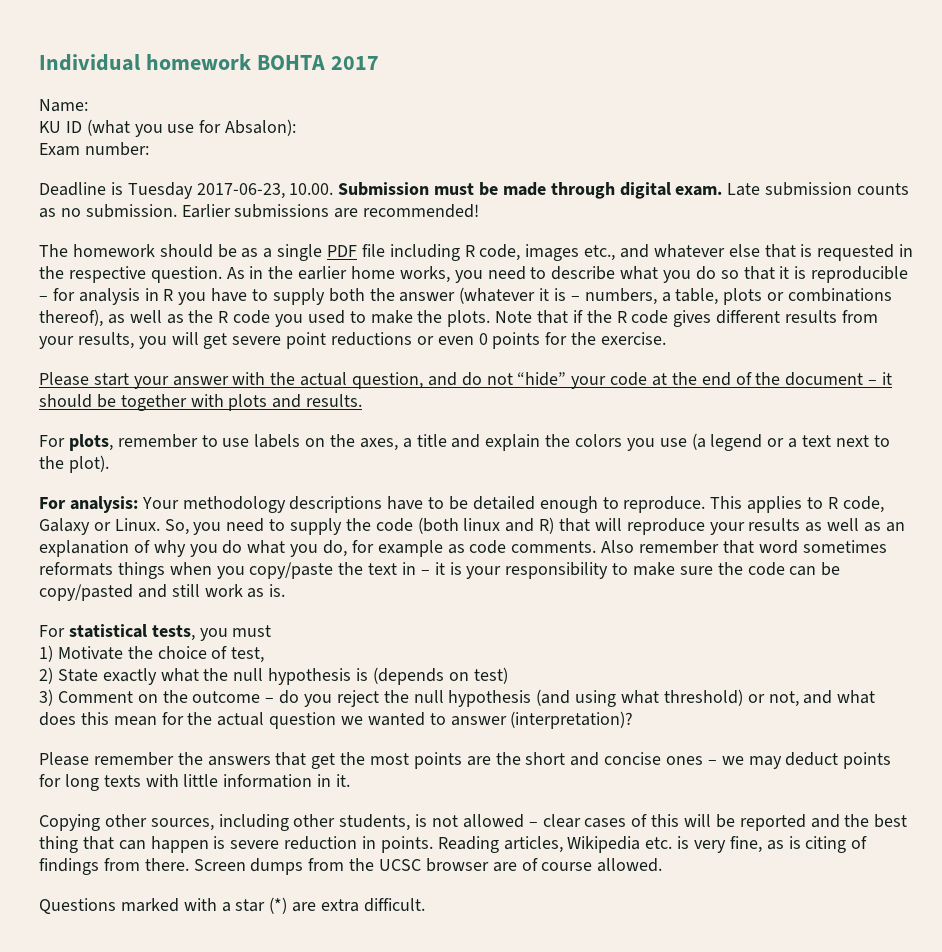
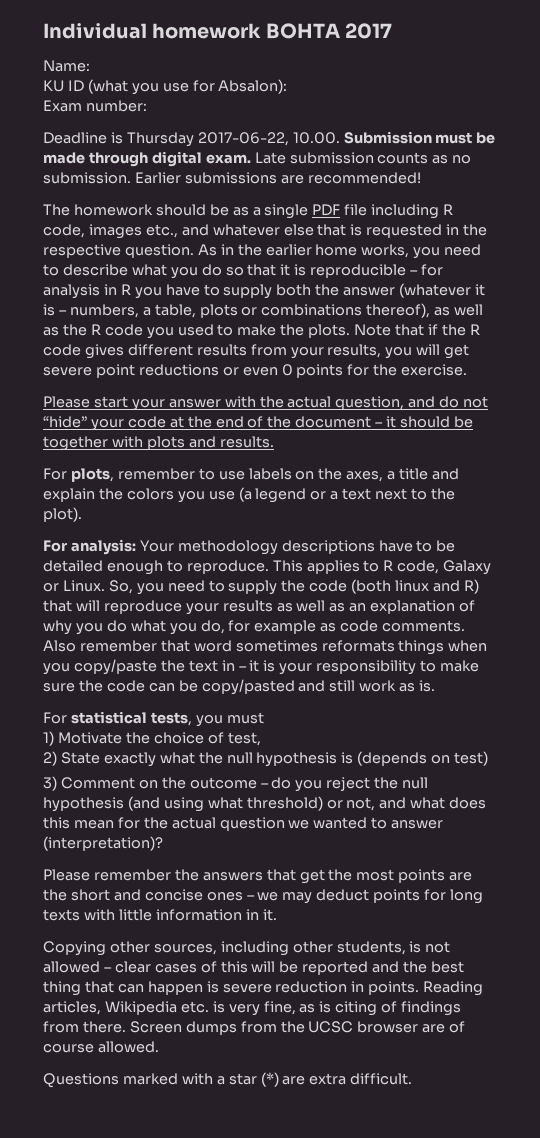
[127,182,285,199] Tuesday 2017-06-23, -> [126,132,289,147] Thursday 2017-06-22,

